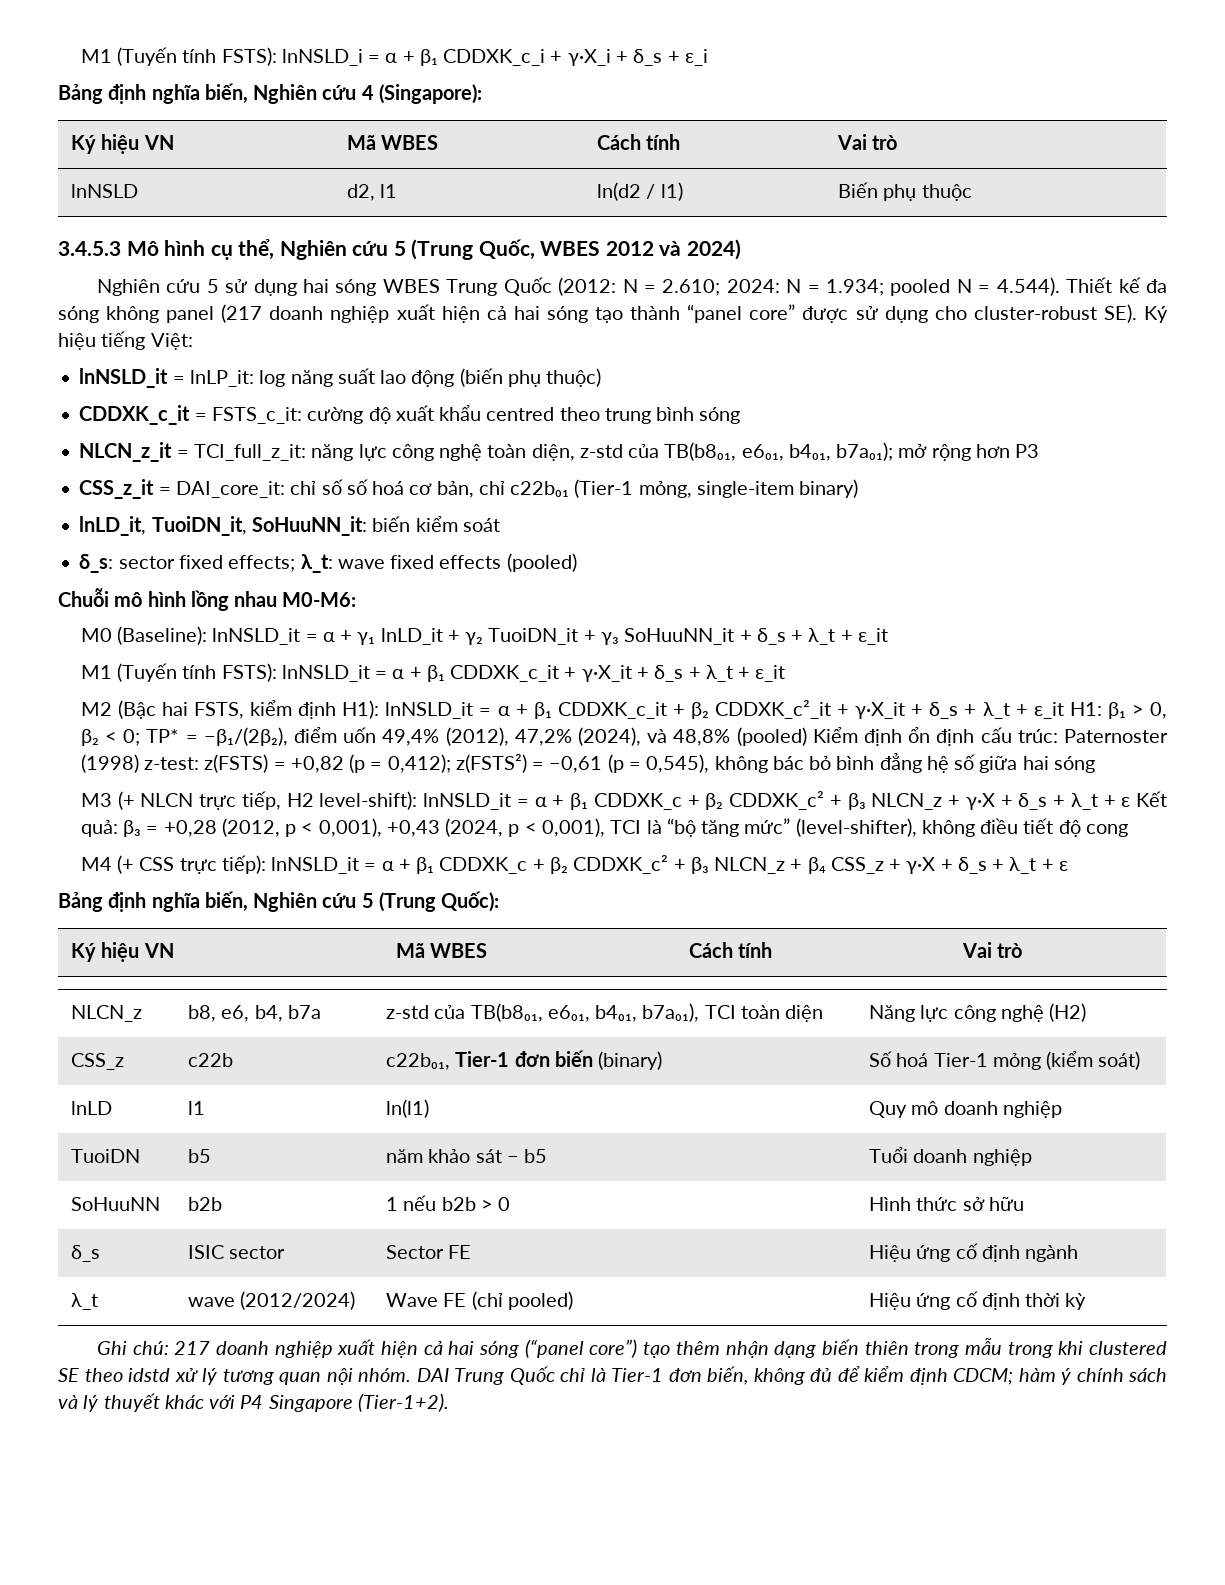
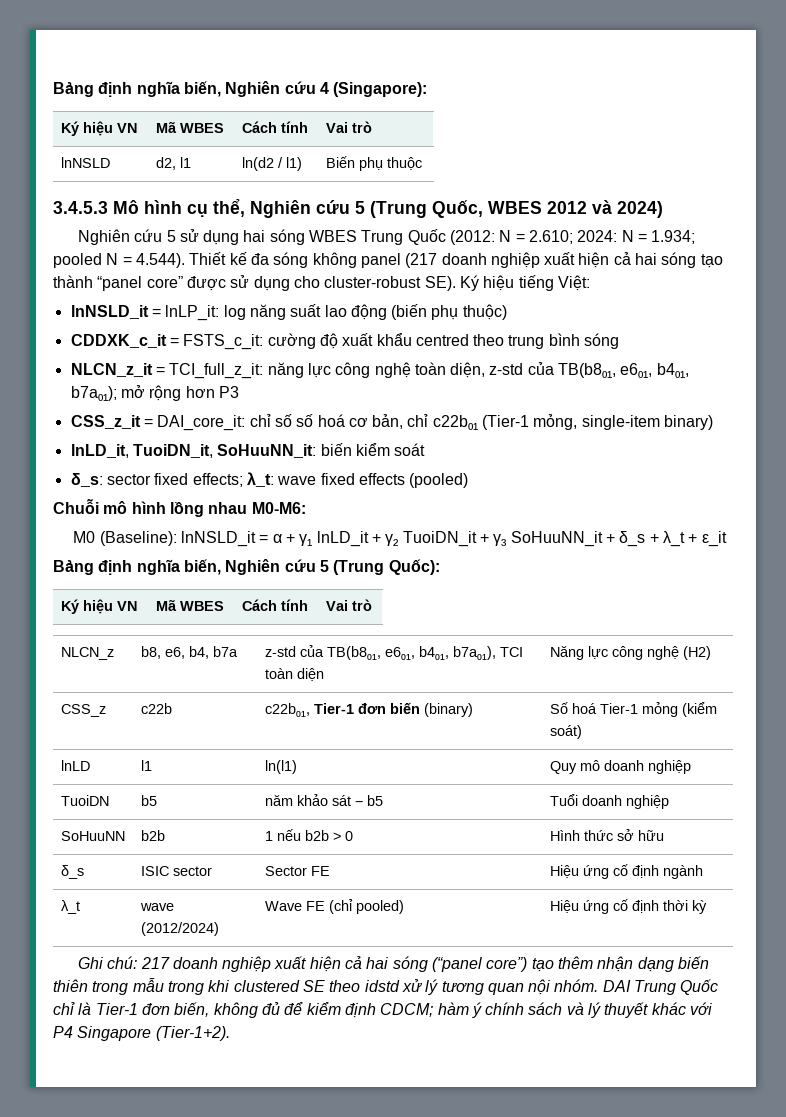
[80,47,708,66] M1 (Tuyến tính FSTS): lnNSLD_i = α + β₁ CDDXK_c_i + γ·X_i + δ_s + ε_i // -> (53, 89) none
[80,663,786,682] [80,700,1167,719] [80,727,1169,746] [80,753,1095,773] [80,791,1167,810] [80,818,1128,837] [80,855,1068,874] // M1 (Tuyến tính FSTS): lnNSLD_it = α + β₁ CDDXK_c_it + γ·X_it + δ_s + λ_t + ε_it // M2 (Bậc hai FSTS, kiểm định H1): lnNSLD_it = α + β₁ CDDXK_c_it + β₂ CDDXK_c²_it + γ·X_it + δ_s + λ_t + ε_it H1: β₁ > 0, β₂ < 0; TP* = −β₁/(2β₂), điểm uốn 49,4% (2012), 47,2% (2024), và 48,8% (pooled) Kiểm định ổn định cấu trúc: Paternoster (1998) z-test: z(FSTS) = +0,82 (p = 0,412); z(FSTS²) = −0,61 (p = 0,545), không bác bỏ bình đẳng hệ số giữa hai sóng // M3 (+ NLCN trực tiếp, H2 level-shift): lnNSLD_it = α + β₁ CDDXK_c + β₂ CDDXK_c² + β₃ NLCN_z + γ·X + δ_s + λ_t + ε Kết quả: β₃ = +0,28 (2012, p < 0,001), +0,43 (2024, p < 0,001), TCI là “bộ tăng mức” (level-shifter), không điều tiết độ cong // M4 (+ CSS trực tiếp): lnNSLD_it = α + β₁ CDDXK_c + β₂ CDDXK_c² + β₃ NLCN_z + β₄ CSS_z + γ·X + δ_s + λ_t + ε -> (727, 539) none

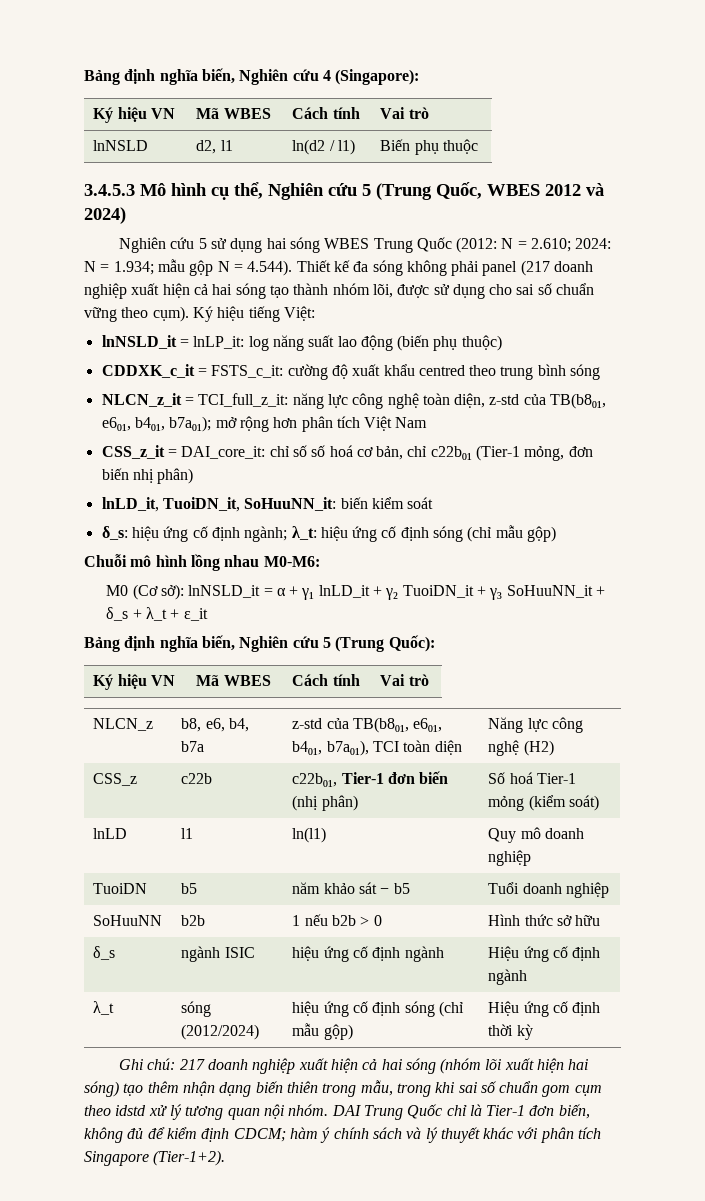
[53,253,102,268] pooled -> [157,259,214,276] mẫu gộp
(357, 260) none -> [451,261,480,276] phải
[97,276,183,291] “panel core” -> [332,283,393,298] nhóm lõi,
[324,276,456,291] cluster-robust SE). -> [516,283,595,295] [84,306,189,322] sai số chuẩn vững theo cụm).
[218,386,239,398] P3 -> [301,416,428,432] phân tích Việt Nam
[581,415,714,430] single-item binary) -> [568,446,593,457] [101,468,194,484] đơn biến nhị phân)
[106,472,469,488] sector fixed effects; λ_t: wave fixed effects (pooled) -> [131,525,557,542] hiệu ứng cố định ngành; λ_t: hiệu ứng cố định sóng (chỉ mẫu gộp)
[99,531,177,546] (Baseline): -> [132,584,184,600] (Cơ sở):
[423,703,473,717] (binary) -> [292,795,358,811] (nhị phân)
(84, 872) none -> [181,946,221,962] ngành
[172,866,212,876] [264,866,330,876] sector | Sector FE -> [292,946,444,962] | hiệu ứng cố định ngành
[139,903,174,911] wave -> [181,1001,212,1017] sóng
[264,899,404,914] Wave FE (chỉ pooled) -> [292,1001,464,1017] [292,1023,353,1040] hiệu ứng cố định sóng (chỉ mẫu gộp)
[432,957,528,972] (“panel core”) -> [440,1058,589,1074] [84,1081,119,1097] (nhóm lõi xuất hiện hai sóng)
[132,978,164,992] mẫu -> [360,1080,393,1096] mẫu,
[233,980,325,992] clustered SE -> [458,1081,602,1097] sai số chuẩn gom cụm
[53,1026,73,1038] P4 -> [540,1127,602,1143] phân tích

